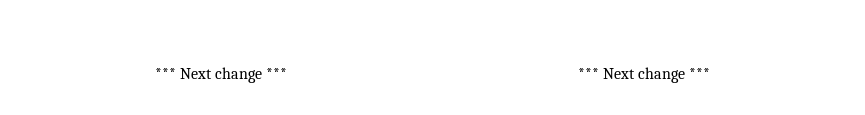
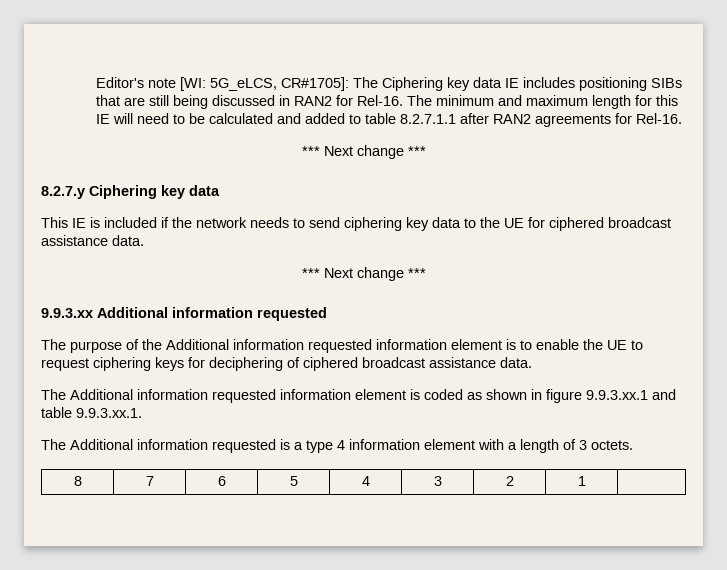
[154,67,288,83] [577,67,711,83] *** Next change *** // *** Next change *** -> [96,77,683,91] [96,95,679,109] [96,113,683,127] [301,145,426,159] [41,185,220,199] [41,217,671,231] [41,235,144,246] [301,267,426,281] [41,307,327,321] [41,339,643,353] [41,357,532,371] [41,389,676,403] [41,407,142,418] [41,439,633,453] [73,476,82,486] [145,476,154,486] [217,476,226,486] [289,476,298,486] [361,476,370,486] [433,476,442,486] [505,476,514,486] [577,476,586,486] Editor's note [WI: 5G_eLCS, CR#1705]: The Ciphering key data IE includes positioning SIBs that are still being discussed in RAN2 for Rel-16. The minimum and maximum length for this IE will need to be calculated and added to table 8.2.7.1.1 after RAN2 agreements for Rel-16. // *** Next change *** // 8.2.7.y Ciphering key data // This IE is included if the network needs to send ciphering key data to the UE for ciphered broadcast assistance data. // *** Next change *** // 9.9.3.xx Additional information requested // The purpose of the Additional information requested information element is to enable the UE to request ciphering keys for deciphering of ciphered broadcast assistance data. // The Additional information requested information element is coded as shown in figure 9.9.3.xx.1 and table 9.9.3.xx.1. // The Additional information requested is a type 4 information element with a length of 3 octets. // 8 | 7 | 6 | 5 | 4 | 3 | 2 | 1 |

